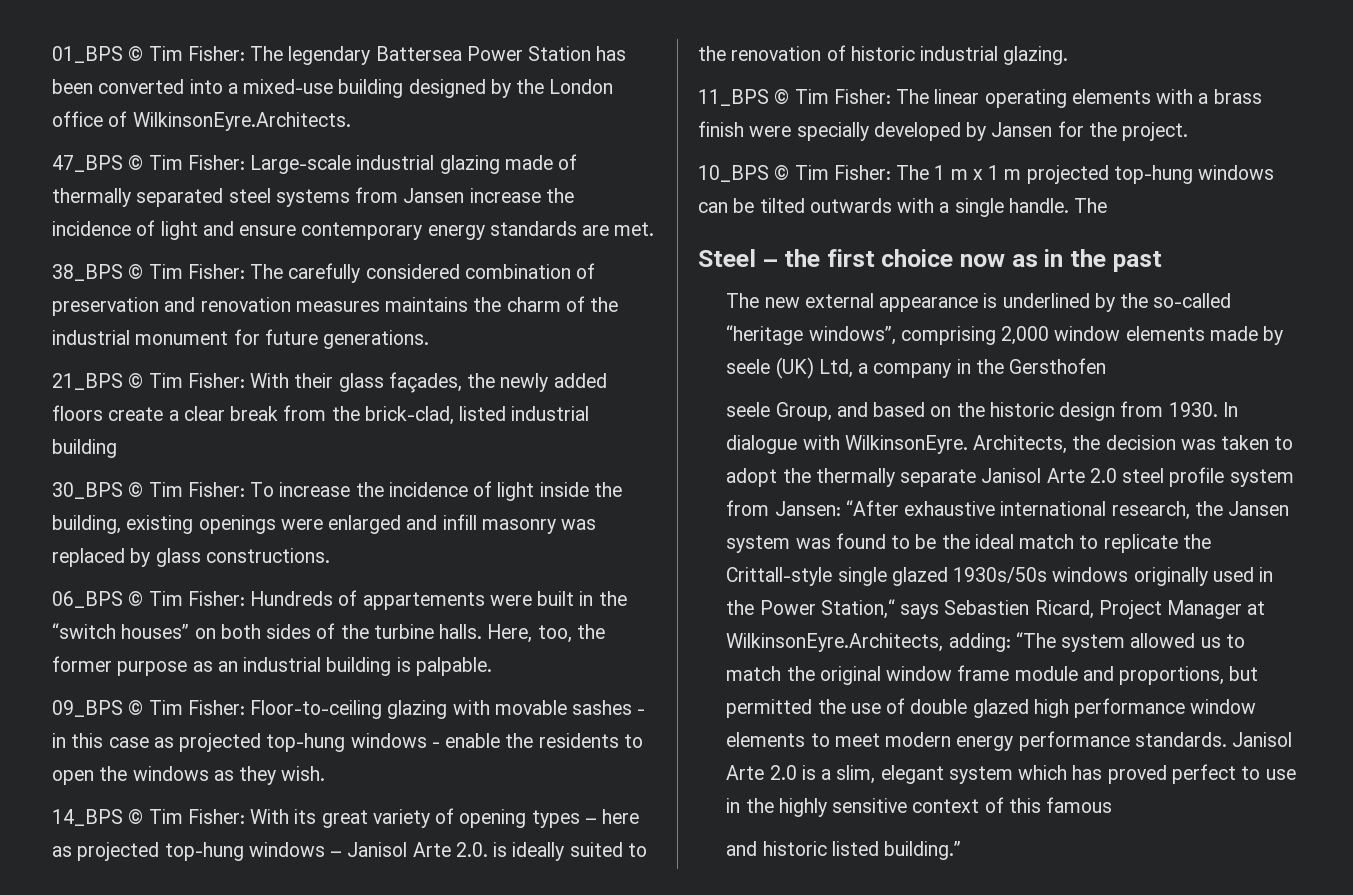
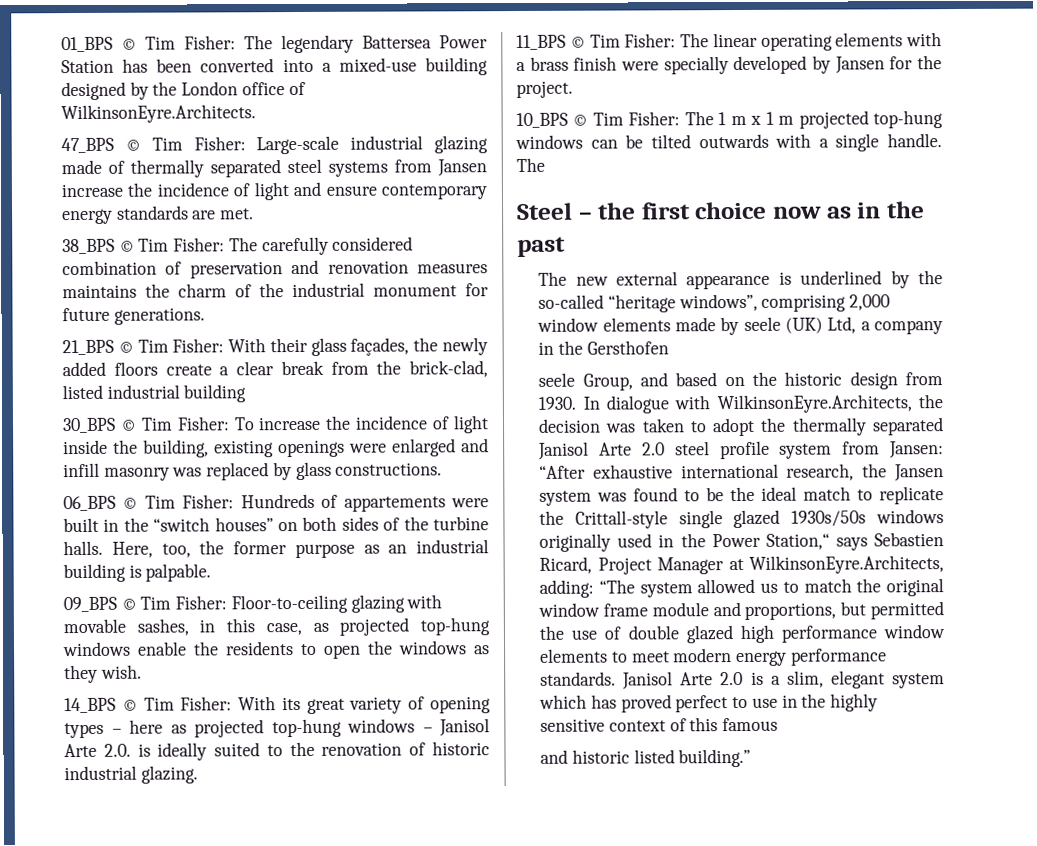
[572,700,646,715] sashes - -> [136,618,189,636] sashes,
[108,733,440,752] case as projected top-hung windows - -> [265,617,491,636] [62,641,131,657] case, as projected top-hung windows
[844,435,1068,454] WilkinsonEyre. Architects, -> [716,394,912,414] WilkinsonEyre.Architects,
[900,469,977,487] separate -> [872,417,944,436] separated

